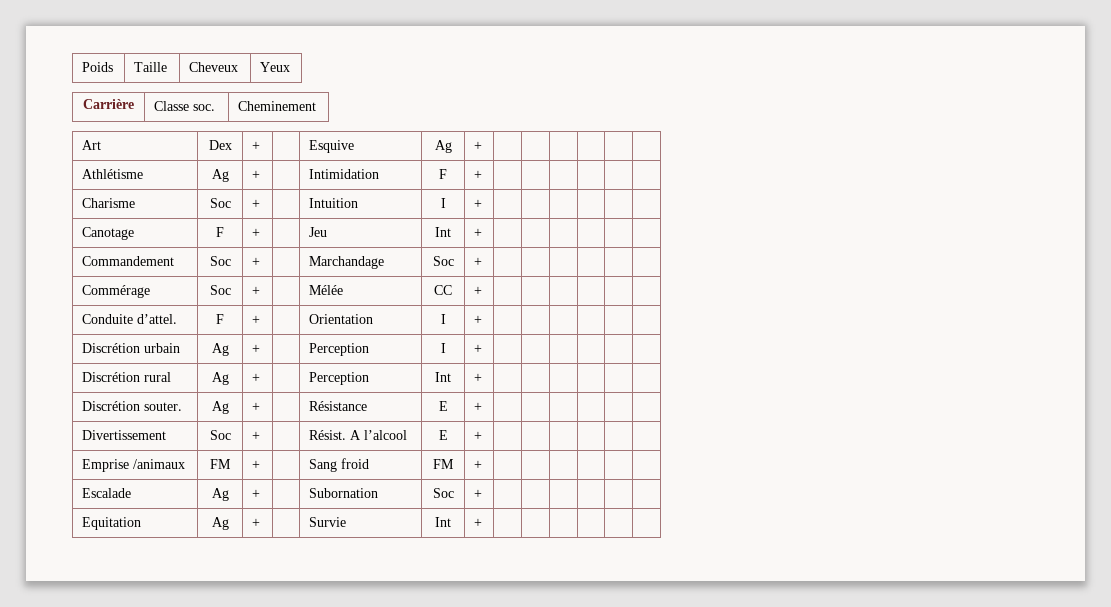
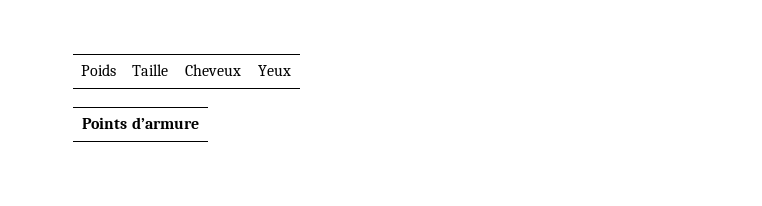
[83,99,134,109] [154,101,216,111] [238,101,317,111] [82,140,102,150] [208,140,232,150] [252,141,261,150] [309,140,355,153] [434,140,452,153] [474,141,483,150] [82,169,144,179] [211,169,229,182] [252,170,261,179] [309,169,380,179] [439,169,447,179] [474,170,483,179] [82,198,136,208] [209,198,231,208] [252,199,261,208] [309,198,359,208] [440,198,446,208] [474,199,483,208] [82,227,135,240] [216,227,224,237] [252,228,261,237] [309,227,328,237] [435,227,451,237] [474,228,483,237] [82,256,175,266] [209,256,231,266] [252,257,261,266] [309,256,385,269] [432,256,454,266] [474,257,483,266] [82,285,151,298] [209,285,231,295] [252,286,261,295] [309,285,344,295] [434,285,452,295] [474,286,483,295] [82,314,178,324] [216,314,224,324] [252,315,261,324] [309,314,374,324] [440,314,446,324] [474,315,483,324] [82,343,181,353] [211,343,229,356] [252,344,261,353] [309,343,370,356] [440,343,446,353] [474,344,483,353] [82,372,172,382] [211,372,229,385] [252,373,261,382] [309,372,370,385] [435,372,451,382] [474,373,483,382] [82,401,183,411] [211,401,229,414] [252,402,261,411] [309,401,368,411] [438,401,448,411] [474,402,483,411] [82,430,167,440] [209,430,231,440] [252,431,261,440] [309,430,408,440] [438,430,448,440] [474,431,483,440] [82,459,186,472] [210,459,231,469] [252,460,261,469] [309,458,370,472] [433,459,454,469] [474,460,483,469] [82,488,132,498] [211,488,229,501] [252,489,261,498] [309,488,379,498] [432,488,454,498] [474,489,483,498] [82,517,142,530] [211,517,229,530] [252,518,261,527] [309,517,347,527] [435,517,451,527] [474,518,483,527] Carrière | Classe soc. | Cheminement // Art | Dex | + | | Esquive | Ag | + | | | | | | // Athlétisme | Ag | + | | Intimidation | F | + | | | | | | // Charisme | Soc | + | | Intuition | I | + | | | | | | // Canotage | F | + | | Jeu | Int | + | | | | | | // Commandement | Soc | + | | Marchandage | Soc | + | | | | | | // Commérage | Soc | + | | Mélée | CC | + | | | | | | // Conduite d’attel. | F | + | | Orientation | I | + | | | | | | // Discrétion urbain | Ag | + | | Perception | I | + | | | | | | // Discrétion rural | Ag | + | | Perception | Int | + | | | | | | // Discrétion souter. | Ag | + | | Résistance | E | + | | | | | | // Divertissement | Soc | + | | Résist. A l’alcool | E | + | | | | | | // Emprise /animaux | FM | + | | Sang froid | FM | + | | | | | | // Escalade | Ag | + | | Subornation | Soc | + | | | | | | // Equitation | Ag | + | | Survie | Int | + | | | | | | -> [82,117,199,129] Points d’armure

